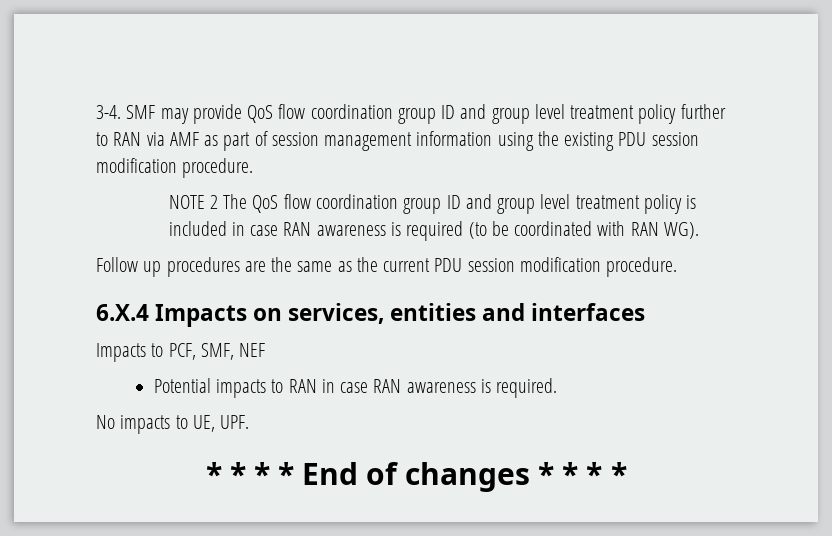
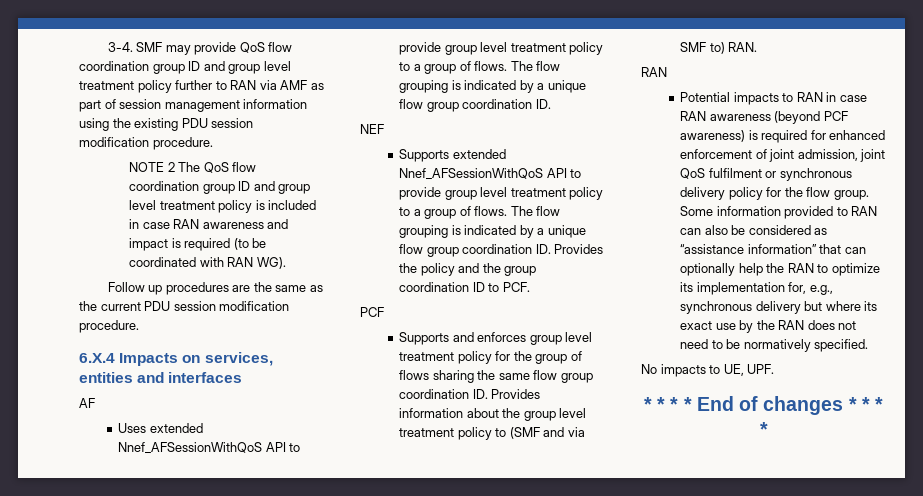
(386, 230) none -> [267,219,289,229] [129,238,169,251] and impact
[96,343,266,362] Impacts to PCF, SMF, NEF -> [79,398,95,408] [118,423,203,433] [118,442,301,454] [399,42,604,55] [399,61,561,74] [399,80,586,93] [399,99,551,112] [360,124,384,134] [399,149,506,162] [399,168,582,180] [399,187,604,200] [399,206,561,219] [399,225,586,238] [399,244,604,257] [399,263,537,276] [399,282,530,292] [360,307,384,317] [399,332,593,345] [399,351,582,364] [399,370,593,383] [399,389,541,399] [399,408,587,421] [399,427,585,440] [680,42,758,54] [641,67,667,77] AF // Uses extended Nnef_AFSessionWithQoS API to provide group level treatment policy to a group of flows. The flow grouping is indicated by a unique flow group coordination ID. // NEF // Supports extended Nnef_AFSessionWithQoS API to provide group level treatment policy to a group of flows. The flow grouping is indicated by a unique flow group coordination ID. Provides the policy and the group coordination ID to PCF. // PCF // Supports and enforces group level treatment policy for the group of flows sharing the same flow group coordination ID. Provides information about the group level treatment policy to (SMF and via SMF to) RAN. // RAN
[480,378,558,398] is required. -> [774,111,848,124] [680,130,886,143] [680,149,886,162] [680,168,852,181] [680,187,869,200] [680,206,878,219] [680,225,828,235] [680,244,866,254] [680,263,880,276] [680,282,833,295] [680,301,878,314] [680,320,857,333] [680,339,869,352] (beyond PCF awareness) is required for enhanced enforcement of joint admission, joint QoS fulfilment or synchronous delivery policy for the flow group. Some information provided to RAN can also be considered as “assistance information” that can optionally help the RAN to optimize its implementation for, e.g., synchronous delivery but where its exact use by the RAN does not need to be normatively specified.

